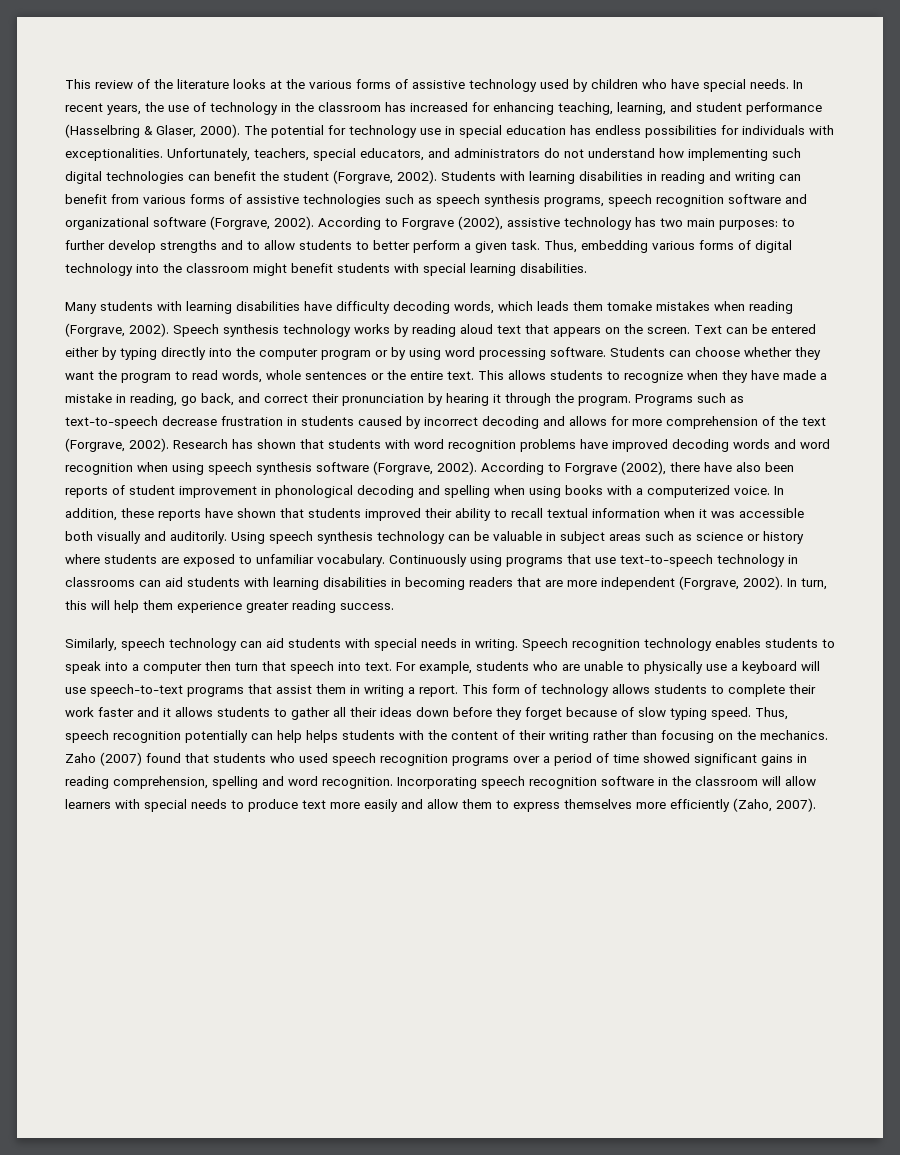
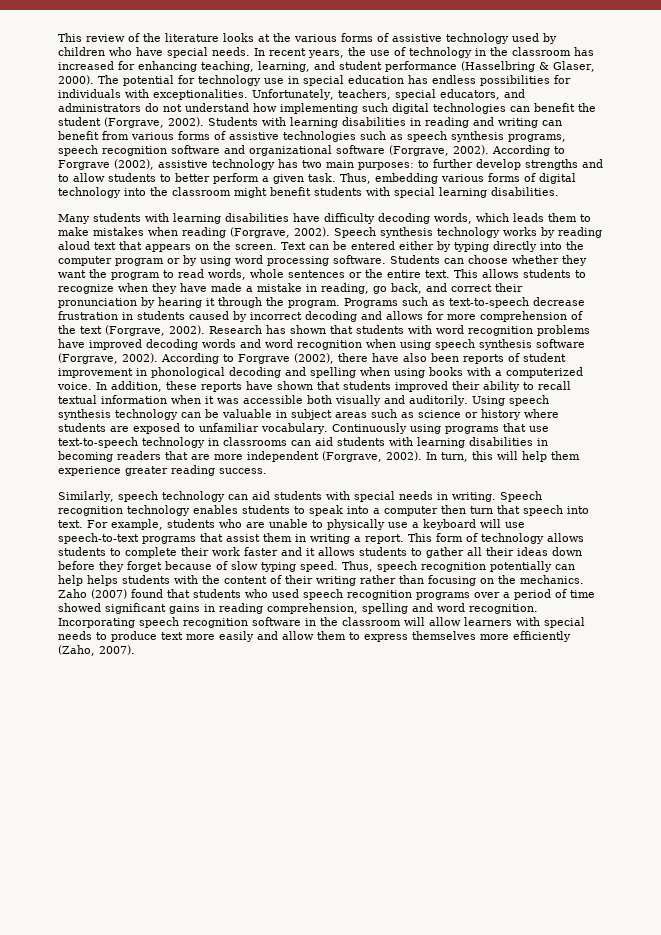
[607,301,652,311] tomake -> [580,214,591,222] [58,227,89,236] to make

